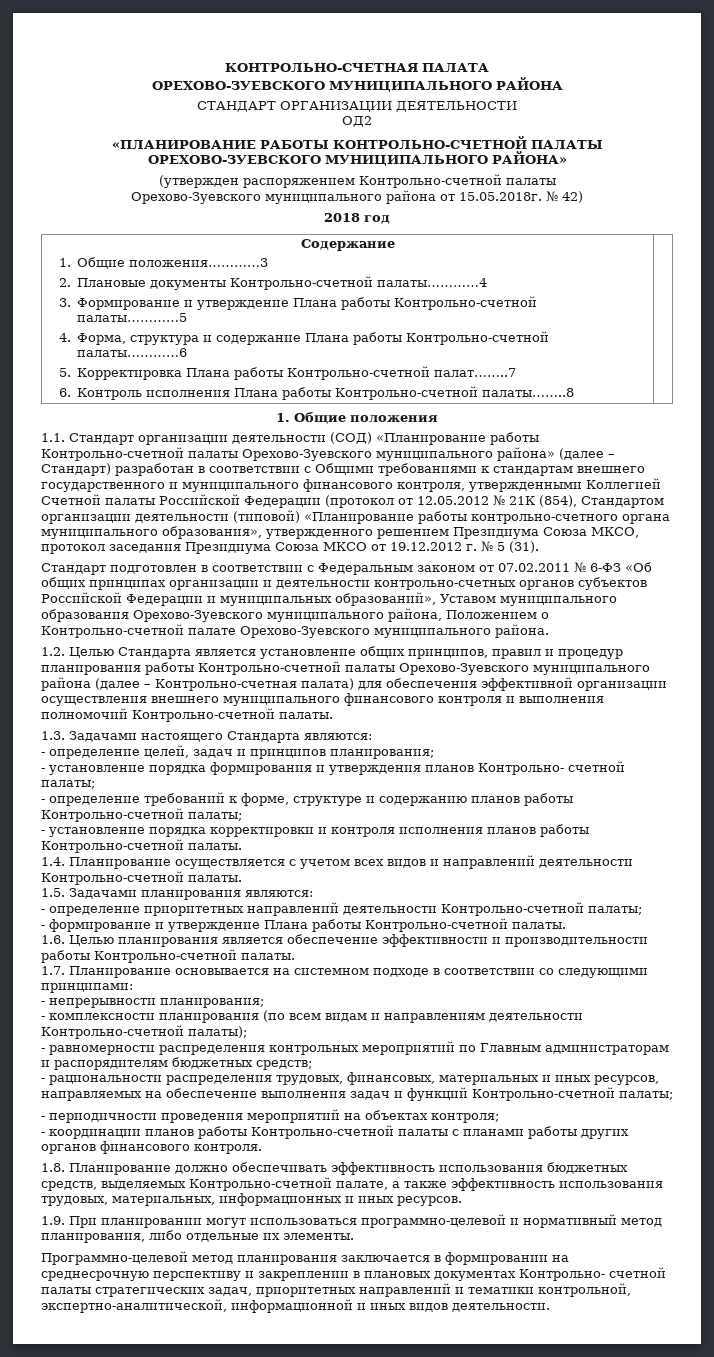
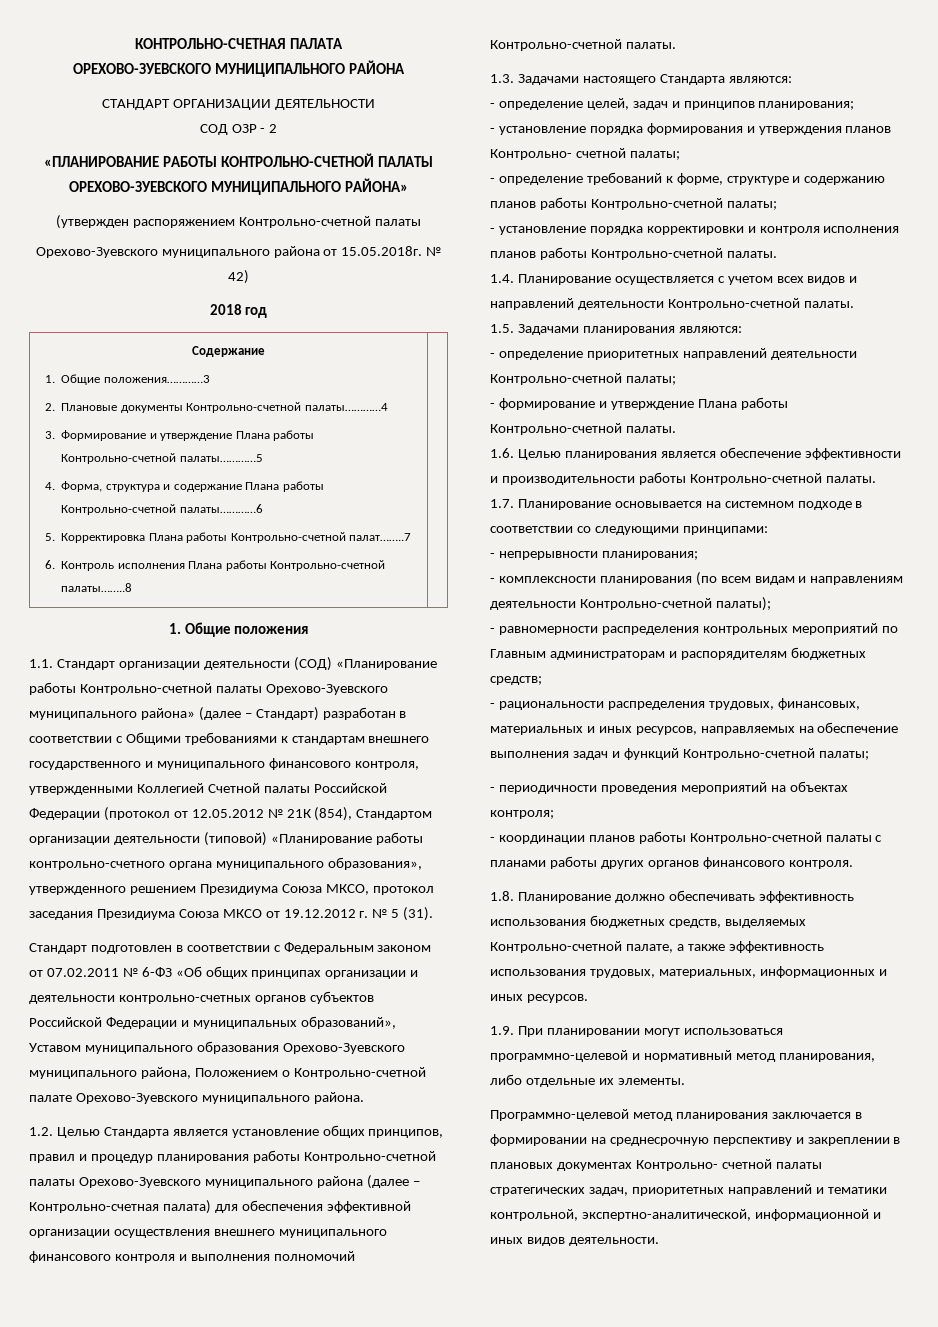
[342,116,372,127] ОД2 -> [199,124,278,135] СОД ОЗР - 2

